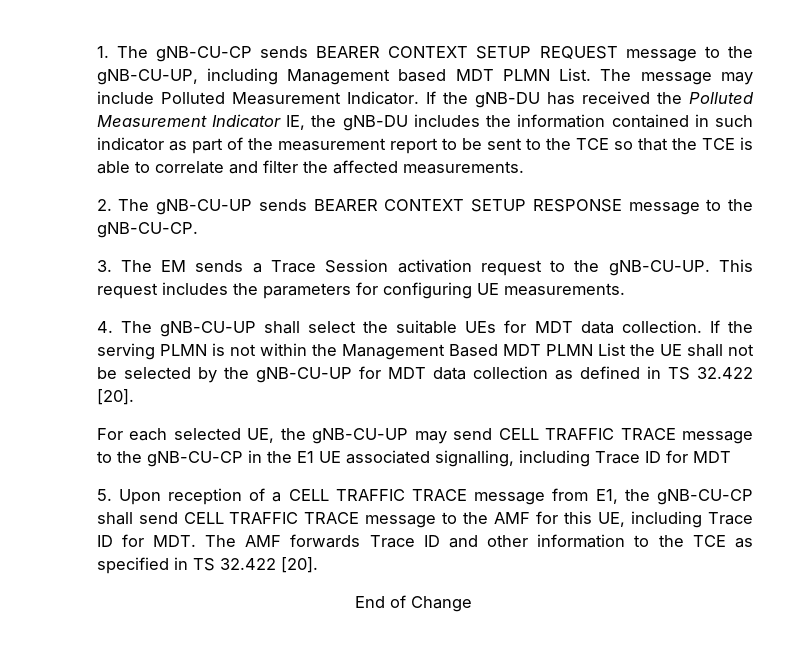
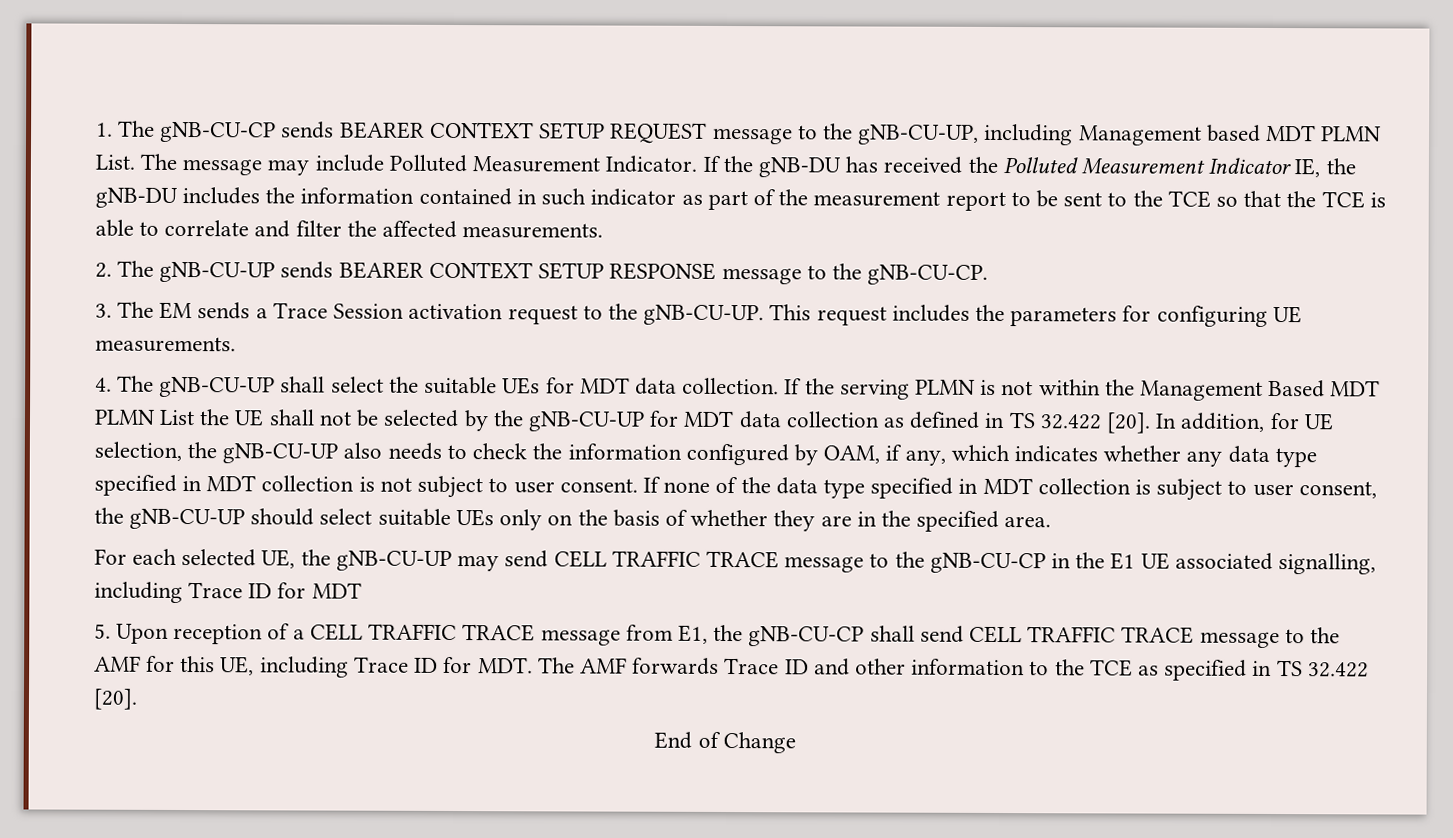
(134, 397) none -> [1155,412,1334,432] [93,441,1317,468] [93,474,1377,501] [93,507,1052,533] In addition, for UE selection, the gNB-CU-UP also needs to check the information configured by OAM, if any, which indicates whether any data type specified in MDT collection is not subject to user consent. If none of the data type specified in MDT collection is subject to user consent, the gNB-CU-UP should select suitable UEs only on the basis of whether they are in the specified area.

